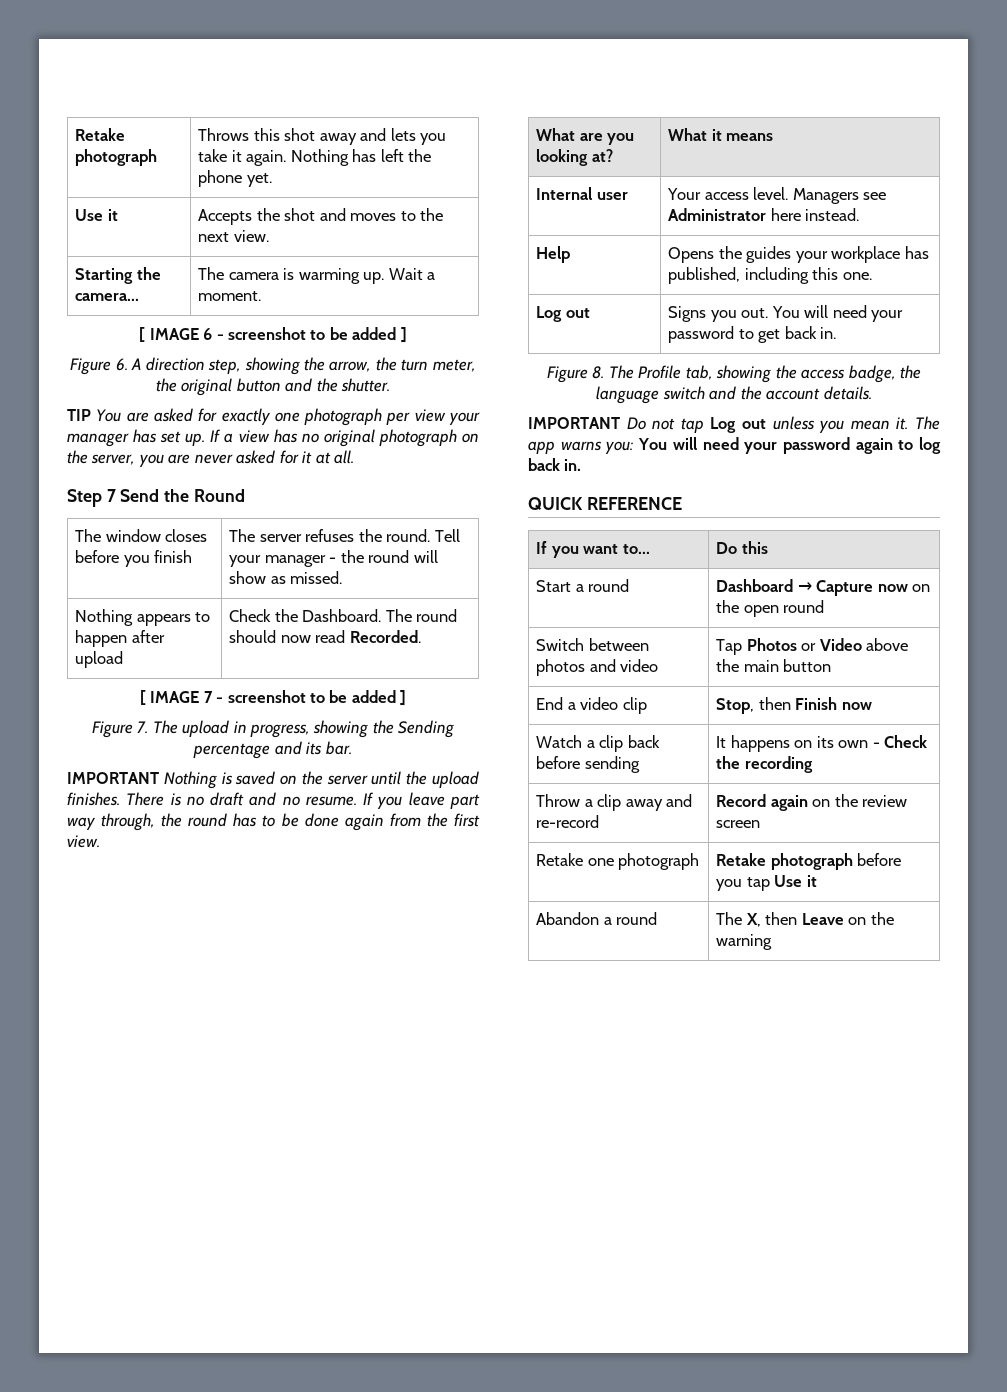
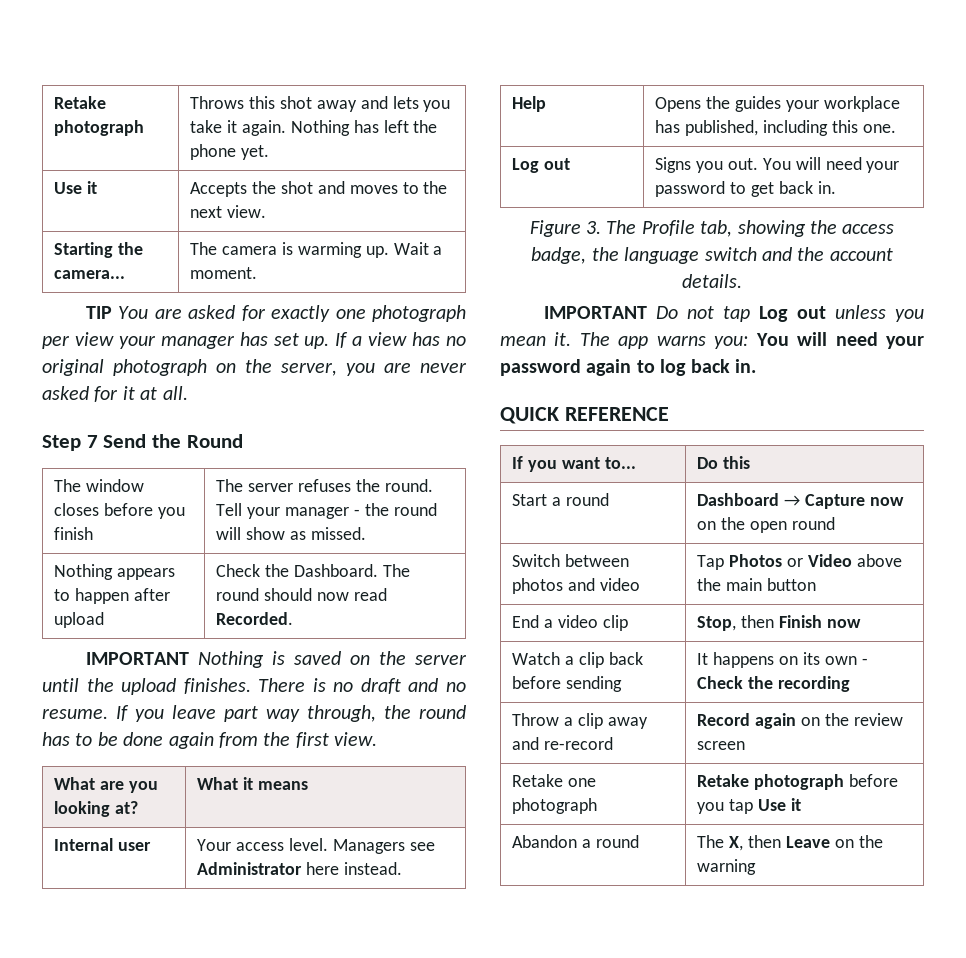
[139,327,407,343] [70,357,476,375] [155,378,391,396] // [ IMAGE 6 - screenshot to be added ] // Figure 6. A direction step, showing the arrow, the turn meter, the original button and the shutter. -> (258, 273) none
[139,690,407,706] [91,720,455,738] [193,741,352,759] // [ IMAGE 7 - screenshot to be added ] // Figure 7. The upload in progress, showing the Sending percentage and its bar. -> (294, 618) none
[592,366,605,379] 8. -> [586,221,601,234] 3.

